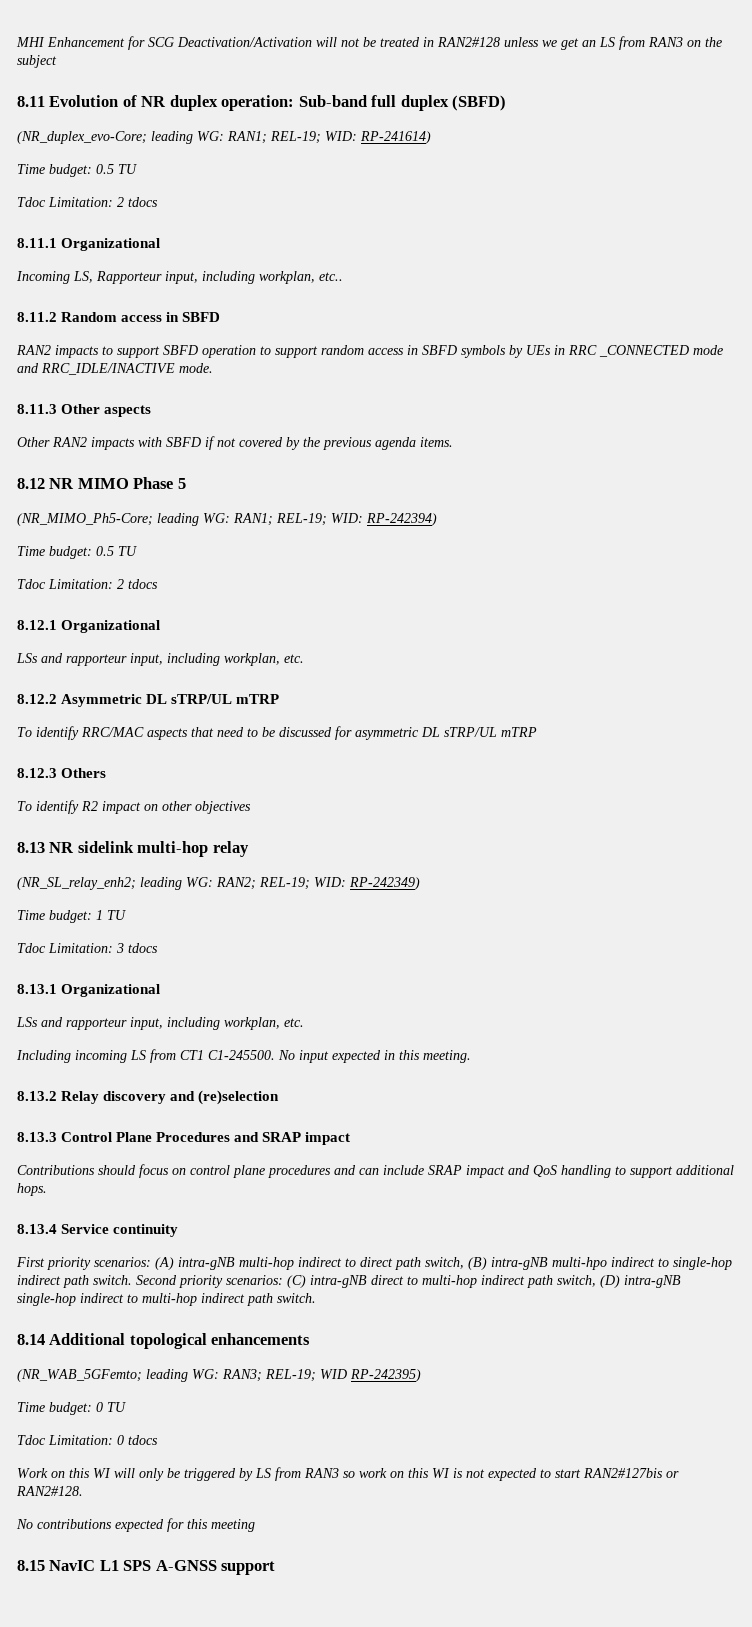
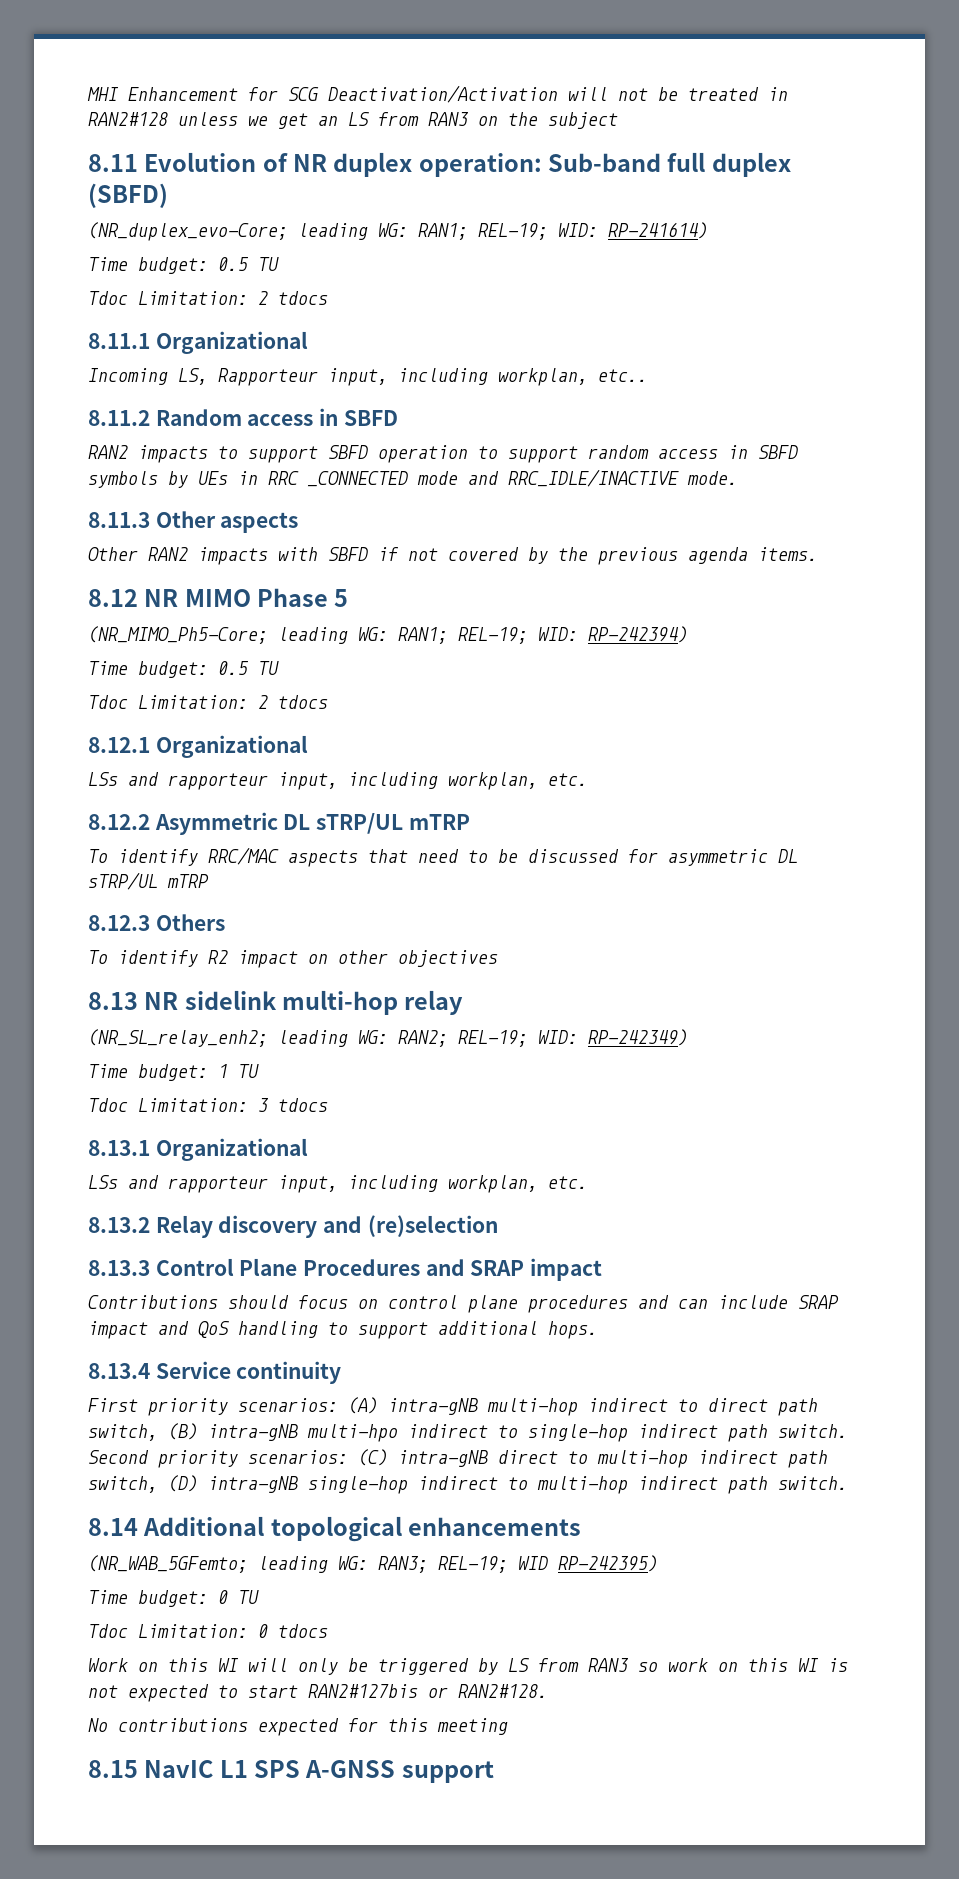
[16,1049,471,1063] // Including incoming LS from CT1 C1-245500. No input expected in this meeting. -> (588, 1182) none

